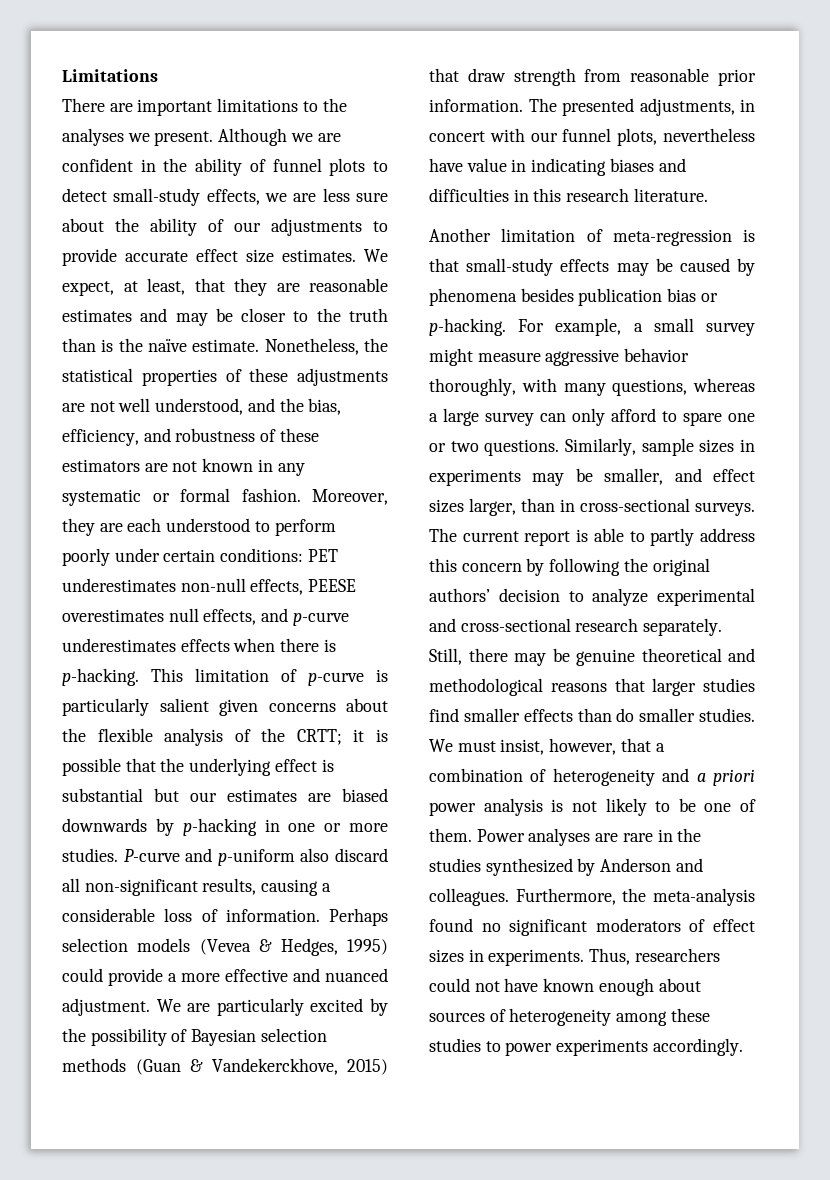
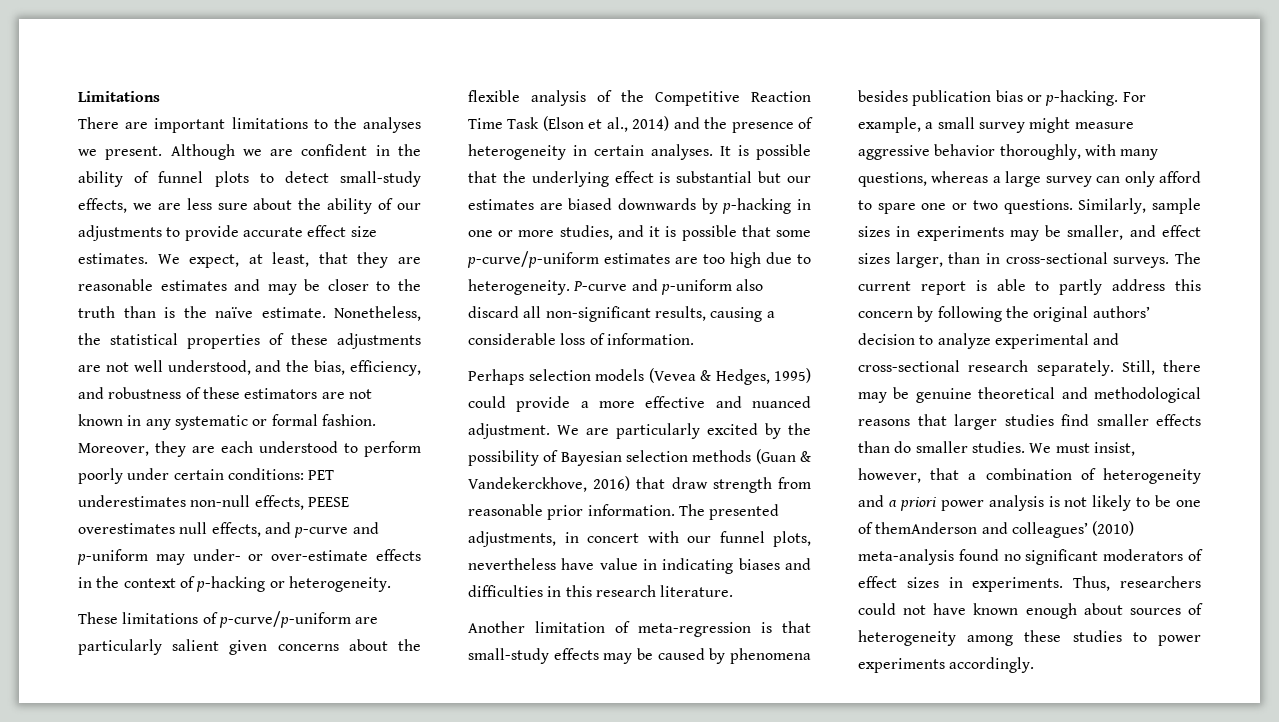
[62,638,336,652] [62,668,388,686] underestimates effects when there is p-hacking. This limitation of p-curve is -> [352,522,379,534] [77,549,421,565] [78,576,391,592] [78,611,379,628] and p-uniform may under- or over-estimate effects in the context of p-hacking or heterogeneity. // These limitations of p-curve/p-uniform are
[296,729,365,745] CRTT; it -> [655,91,811,106] [468,116,813,133] [468,144,731,160] Competitive Reaction Time Task (Elson et al., 2014) and the presence of heterogeneity in certain analyses. It
[62,848,118,862] studies. -> [559,225,811,241] [467,251,811,268] [468,279,570,295] studies, and it is possible that some p-curve/p-uniform estimates are too high due to heterogeneity.
(320, 915) none -> (694, 339) //
[347,1059,388,1075] 2015) -> [593,476,631,491] 2016)
[429,828,702,846] [429,858,703,876] [429,888,647,906] them. Power analyses are rare in the studies synthesized by Anderson and colleagues. Furthermore, the -> [875,521,1135,538] themAnderson and colleagues’ (2010)

